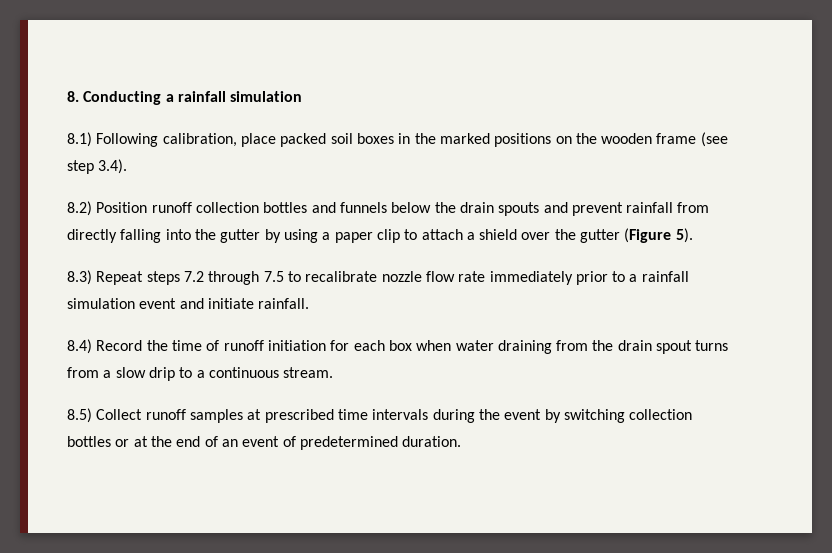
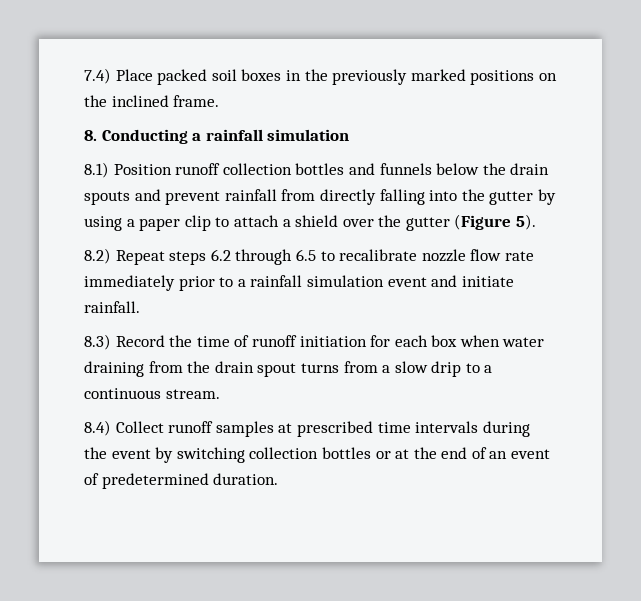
(67, 96) none -> [84,68,557,85] [84,95,220,107] 7.4) Place packed soil boxes in the previously marked positions on the inclined frame. //
[96,132,728,147] [67,159,128,174] [67,201,92,216] Following calibration, place packed soil boxes in the marked positions on the wooden frame (see step 3.4). // 8.2) -> (109, 170) none
[67,270,92,285] 8.3) -> [84,248,111,264] 8.2)
[183,271,284,285] 7.2 through 7.5 -> [210,249,316,265] 6.2 through 6.5
[67,339,92,354] 8.4) -> [84,334,111,350] 8.3)
[67,408,92,423] 8.5) -> [84,420,111,436] 8.4)

